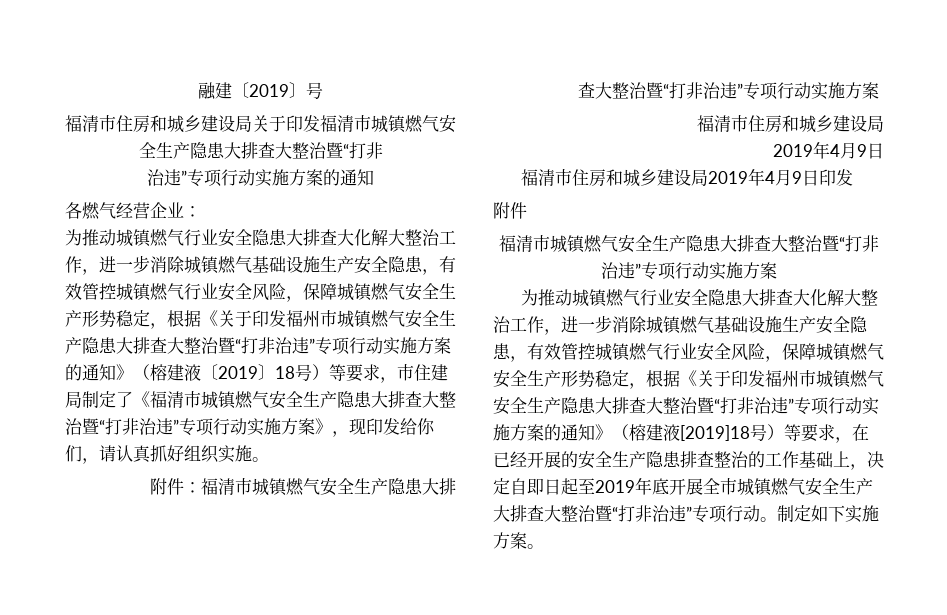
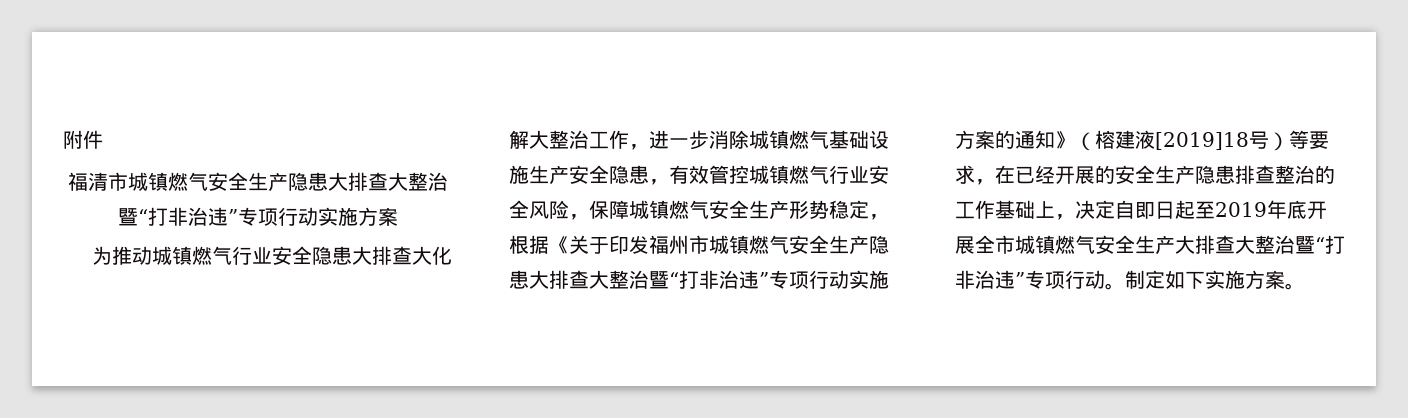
[198,82,323,100] [65,115,456,133] [138,142,383,159] [147,169,374,187] [65,202,201,220] [65,229,456,247] [65,255,456,275] [65,283,456,302] [65,310,456,329] [65,337,451,355] [65,364,448,383] [65,391,456,409] [65,418,435,437] [65,445,269,464] [149,478,456,496] [577,82,879,100] [697,115,884,133] [773,141,884,159] [520,168,853,187] 融建〔2019〕号 // 福清市住房和城乡建设局关于印发福清市城镇燃气安全生产隐患大排查大整治暨“打非 // 治违”专项行动实施方案的通知 // 各燃气经营企业： // 为推动城镇燃气行业安全隐患大排查大化解大整治工作，进一步消除城镇燃气基础设施生产安全隐患，有效管控城镇燃气行业安全风险，保障城镇燃气安全生产形势稳定，根据《关于印发福州市城镇燃气安全生产隐患大排查大整治暨“打非治违”专项行动实施方案的通知》（榕建液〔2019〕18号）等要求，市住建局制定了《福清市城镇燃气安全生产隐患大排查大整治暨“打非治违”专项行动实施方案》，现印发给你们，请认真抓好组织实施。 // 附件：福清市城镇燃气安全生产隐患大排查大整治暨“打非治违”专项行动实施方案 // 福清市住房和城乡建设局 // 2019年4月9日 // 福清市住房和城乡建设局2019年4月9日印发 // -> (63, 139) none

